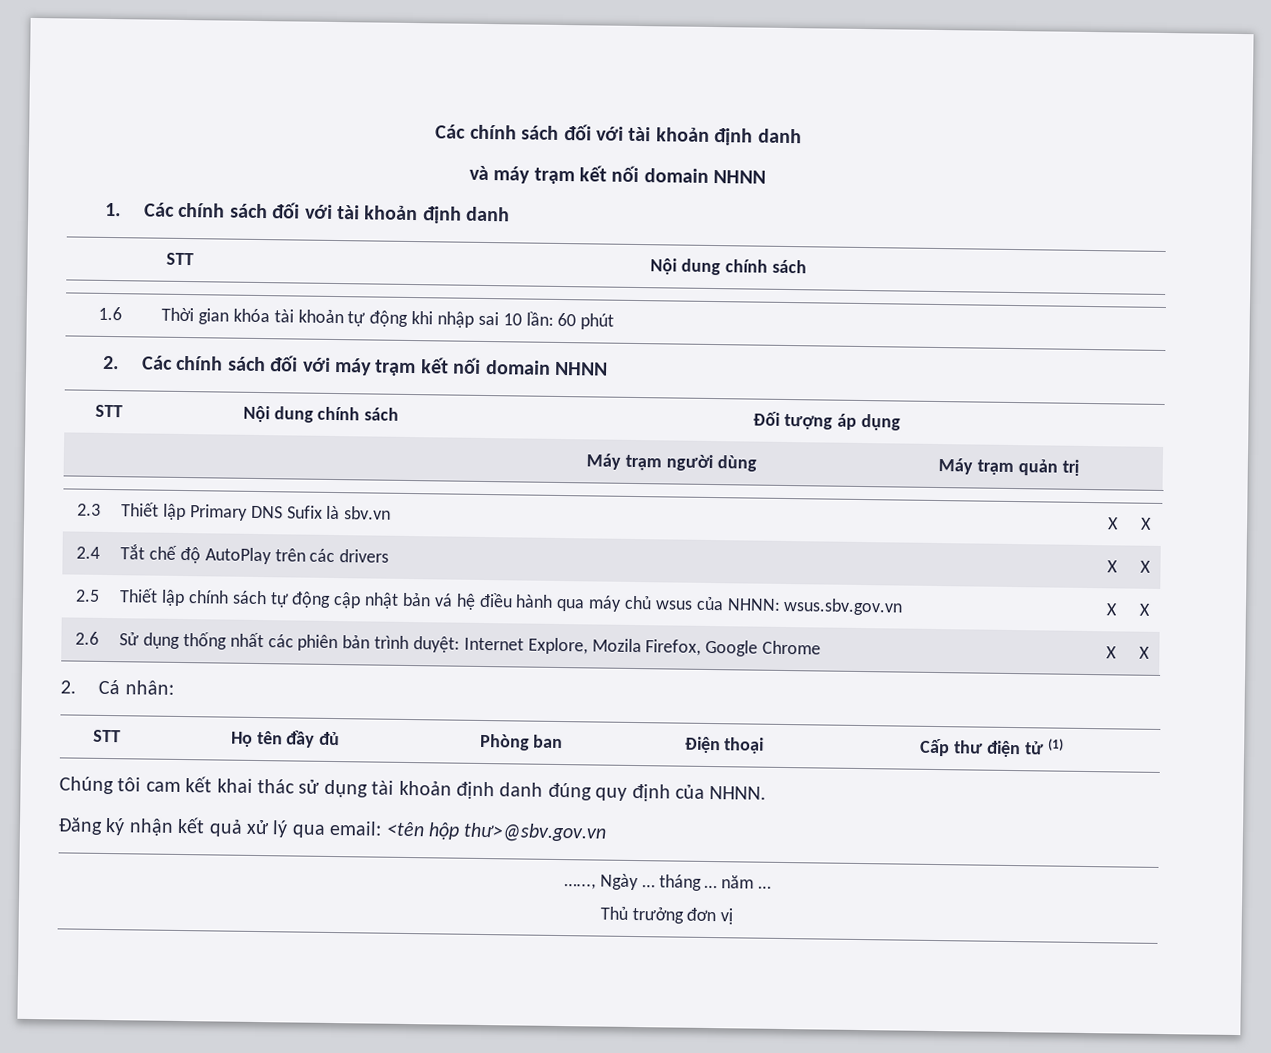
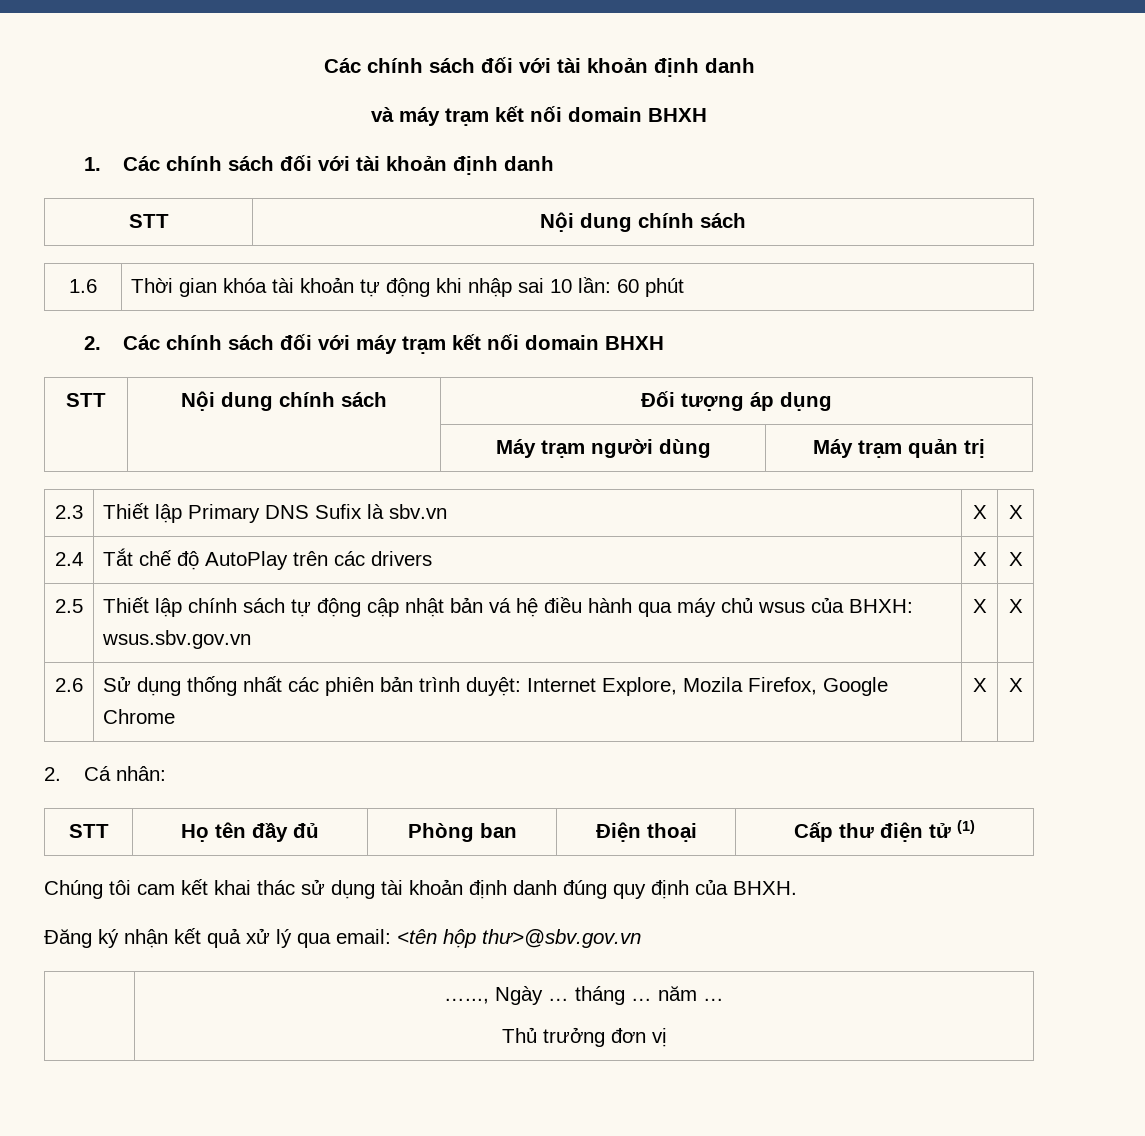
[713,170,767,184] NHNN -> [648,108,707,122] BHXH
[554,361,608,376] NHNN -> [605,336,665,350] BHXH
[726,598,781,611] NHNN: -> [849,599,914,613] BHXH:
[709,786,767,800] NHNN. -> [733,881,797,895] BHXH.

